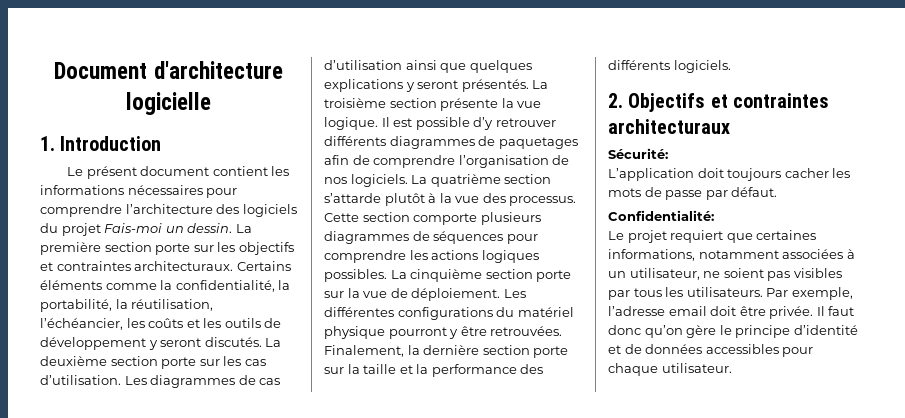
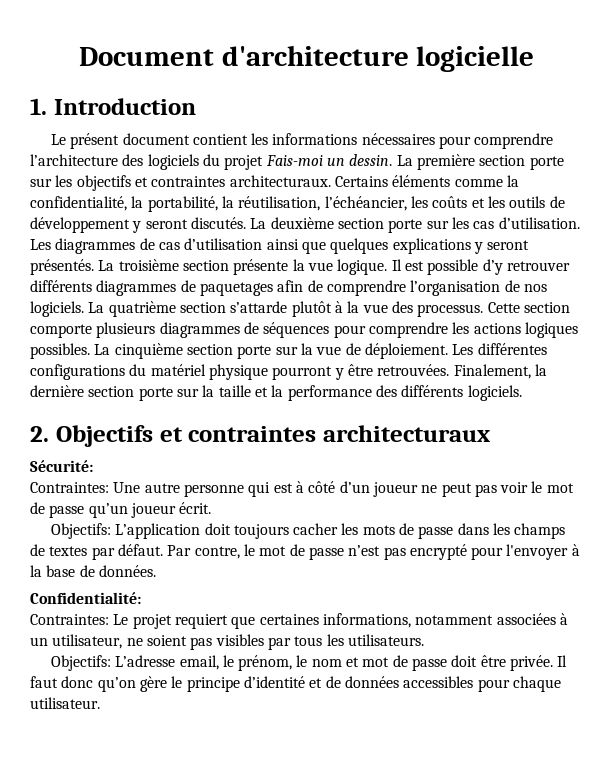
(668, 153) none -> [30,481,574,497] [30,502,212,518] [50,523,111,539] Contraintes: Une autre personne qui est à côté d’un joueur ne peut pas voir le mot de passe qu’un joueur écrit. // Objectifs:
[705,187,778,200] par défaut. -> [457,523,566,539] [30,544,580,560] [30,565,156,577] dans les champs de textes par défaut. Par contre, le mot de passe n’est pas encrypté pour l'envoyer à la base de données.
(714, 215) none -> [30,614,109,625] Contraintes:
[766,287,853,300] [608,306,707,316] Par exemple, l’adresse email -> [50,655,448,671] // Objectifs: L’adresse email, le prénom, le nom et mot de passe

